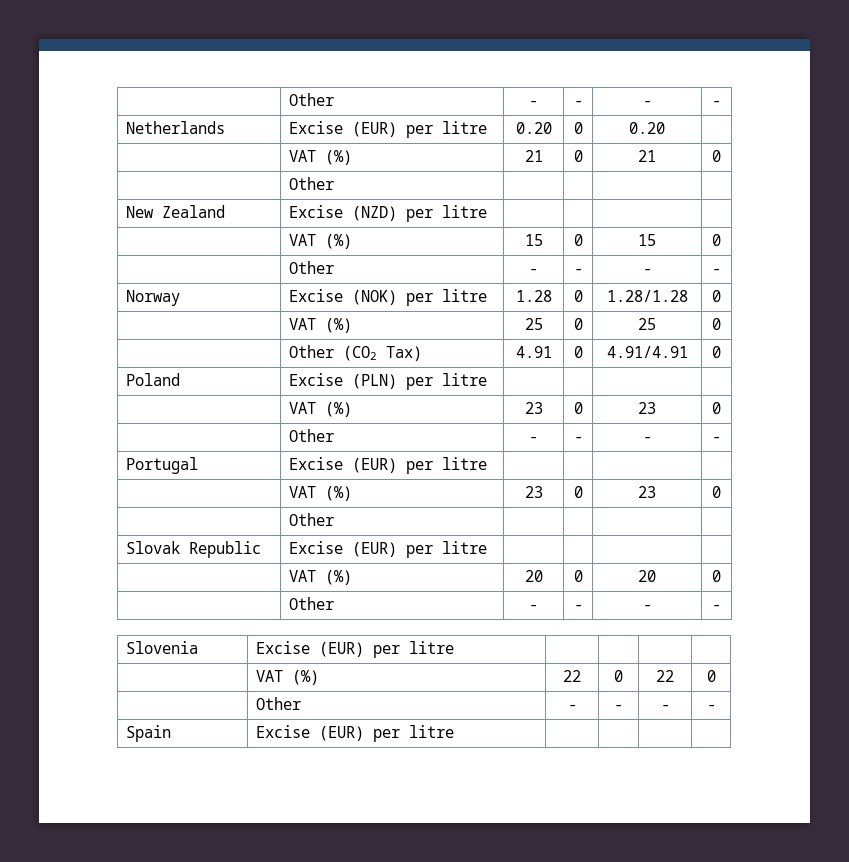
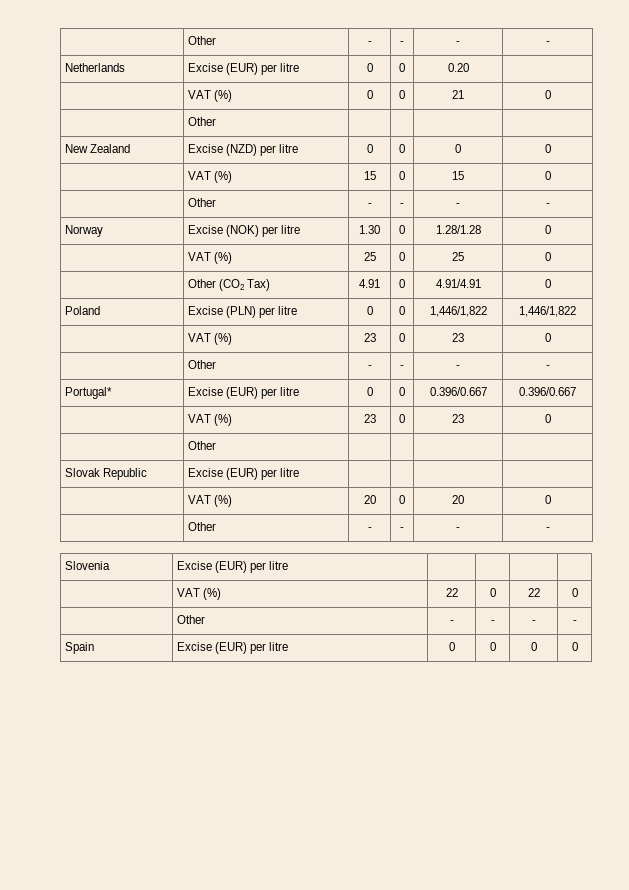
[515,122,552,134] 0.20 -> [366,63,373,72] 0
[524,150,543,162] 21 -> [366,90,373,99] 0
(487, 211) | | | -> [366,144,373,153] [399,144,405,153] [455,144,461,153] [544,144,551,153] 0 | 0 | 0 | 0
[515,290,552,302] 1.28 -> [359,225,380,234] 1.30
(487, 379) | | | -> [366,306,373,315] [399,306,405,315] [429,306,487,317] [519,306,576,317] 0 | 0 | 1,446/1,822 | 1,446/1,822
[125,457,198,474] [288,457,487,474] Portugal | Excise (EUR) per litre | | | | -> [65,387,113,399] [188,387,300,399] [366,387,373,396] [399,387,405,396] [429,387,487,396] [519,387,576,396] Portugal* | Excise (EUR) per litre | 0 | 0 | 0.396/0.667 | 0.396/0.667
(454, 731) | | | -> [448,642,455,651] [489,642,496,651] [530,642,537,651] [571,642,578,651] 0 | 0 | 0 | 0

